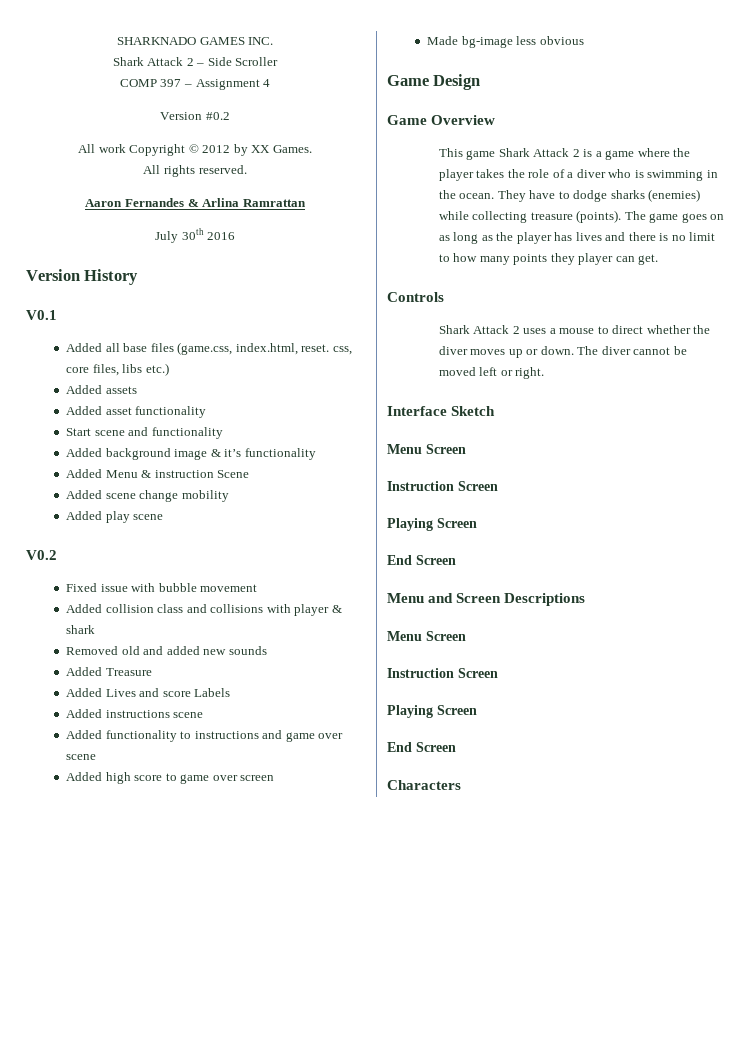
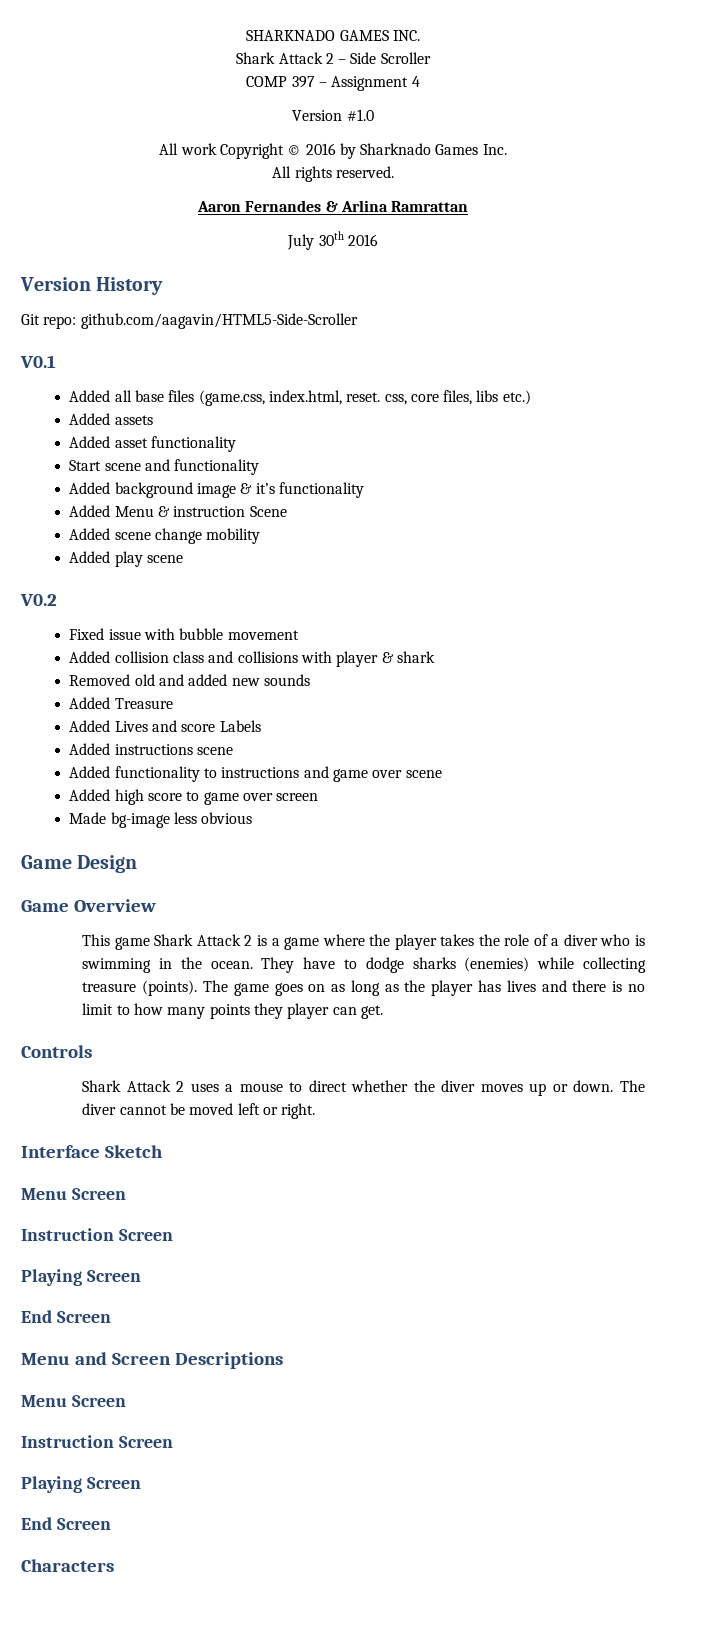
[205,112,230,120] #0.2 -> [346,109,374,121] #1.0
[202,144,312,156] 2012 by XX Games. -> [305,143,507,159] 2016 by Sharknado Games Inc.
(139, 277) none -> [21,313,358,329] // Git repo: github.com/aagavin/HTML5-Side-Scroller

